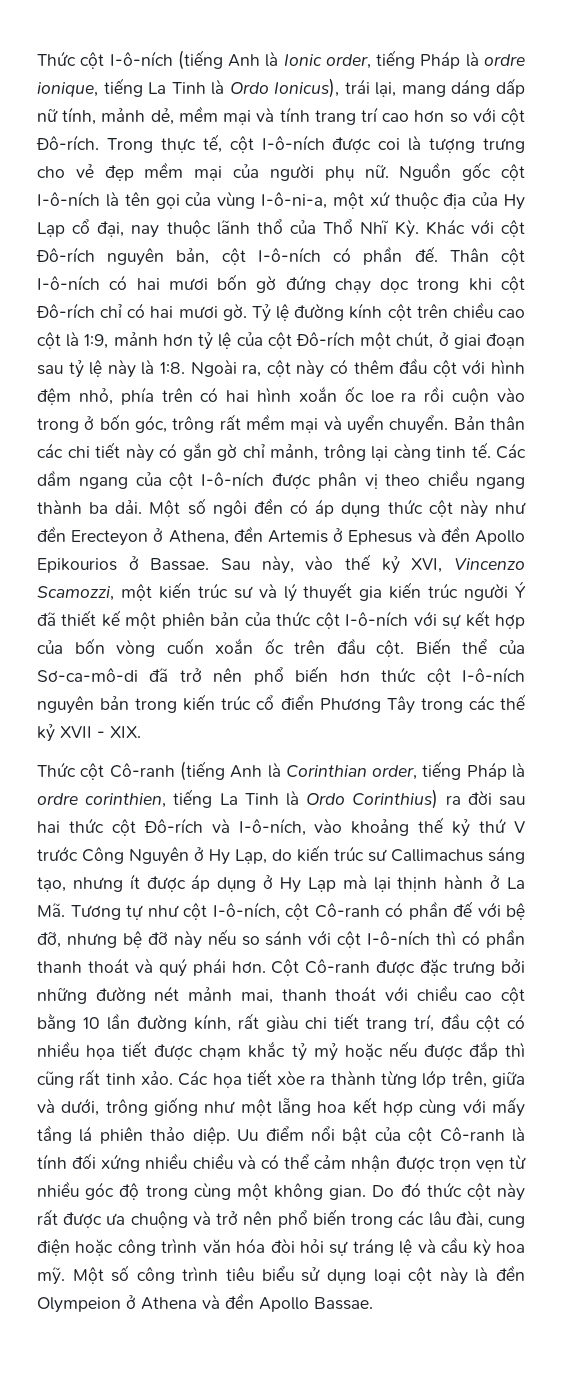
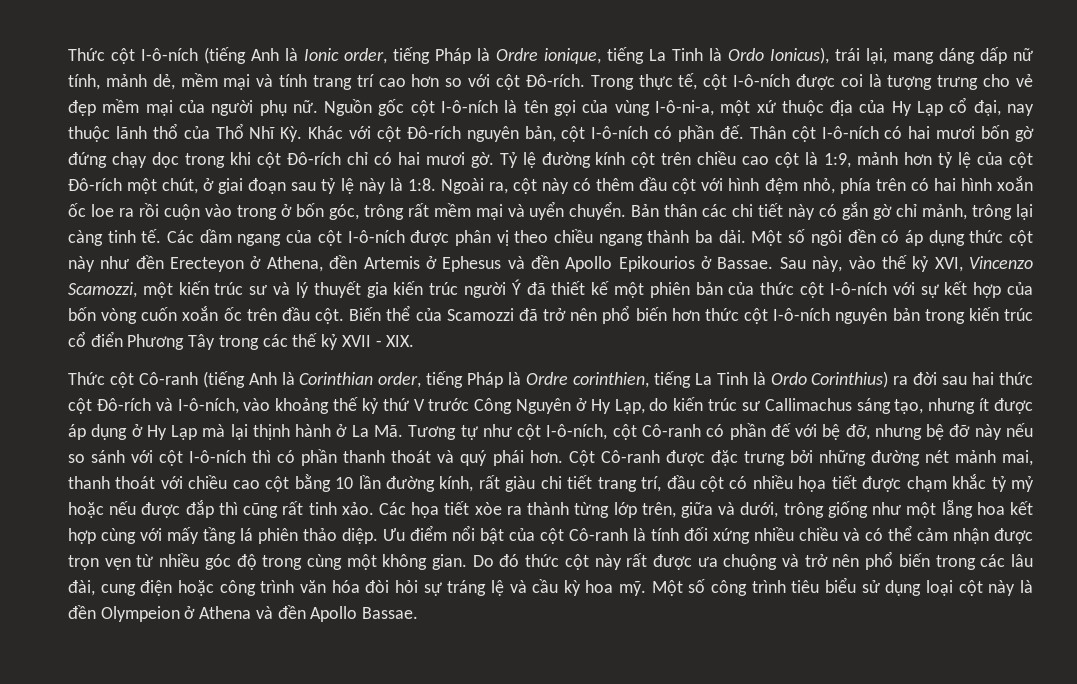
[483,54,525,66] ordre -> [496,48,538,61] Ordre
[37,668,138,682] Sơ-ca-mô-di -> [446,308,514,321] Scamozzi
[37,793,78,805] ordre -> [526,372,569,385] Ordre
[237,1129,259,1141] Uu -> [383,528,405,541] Ưu

